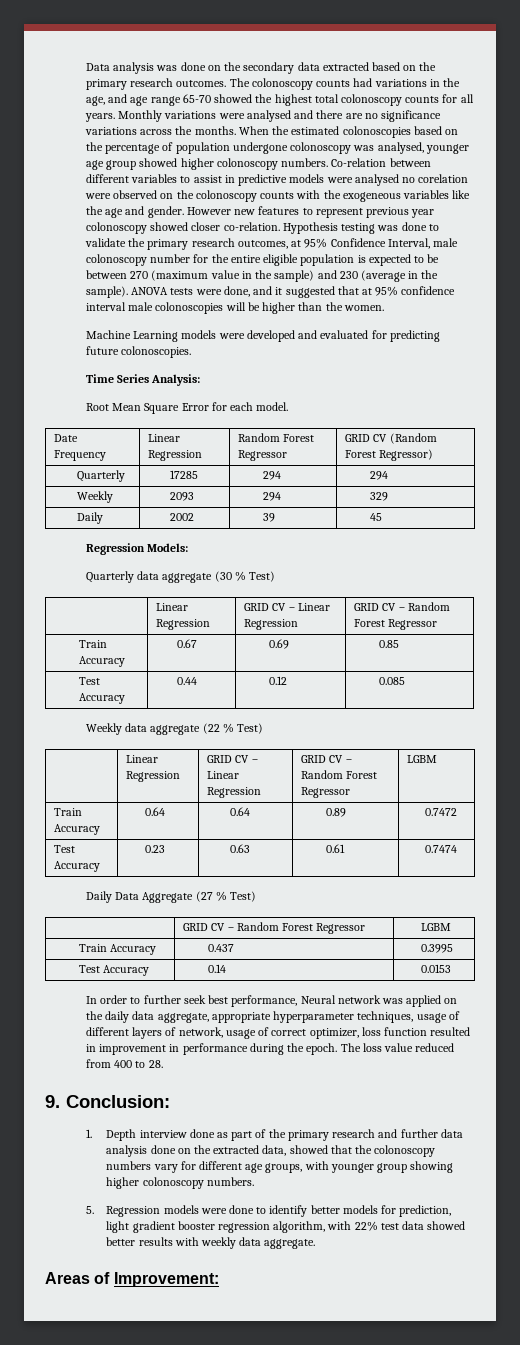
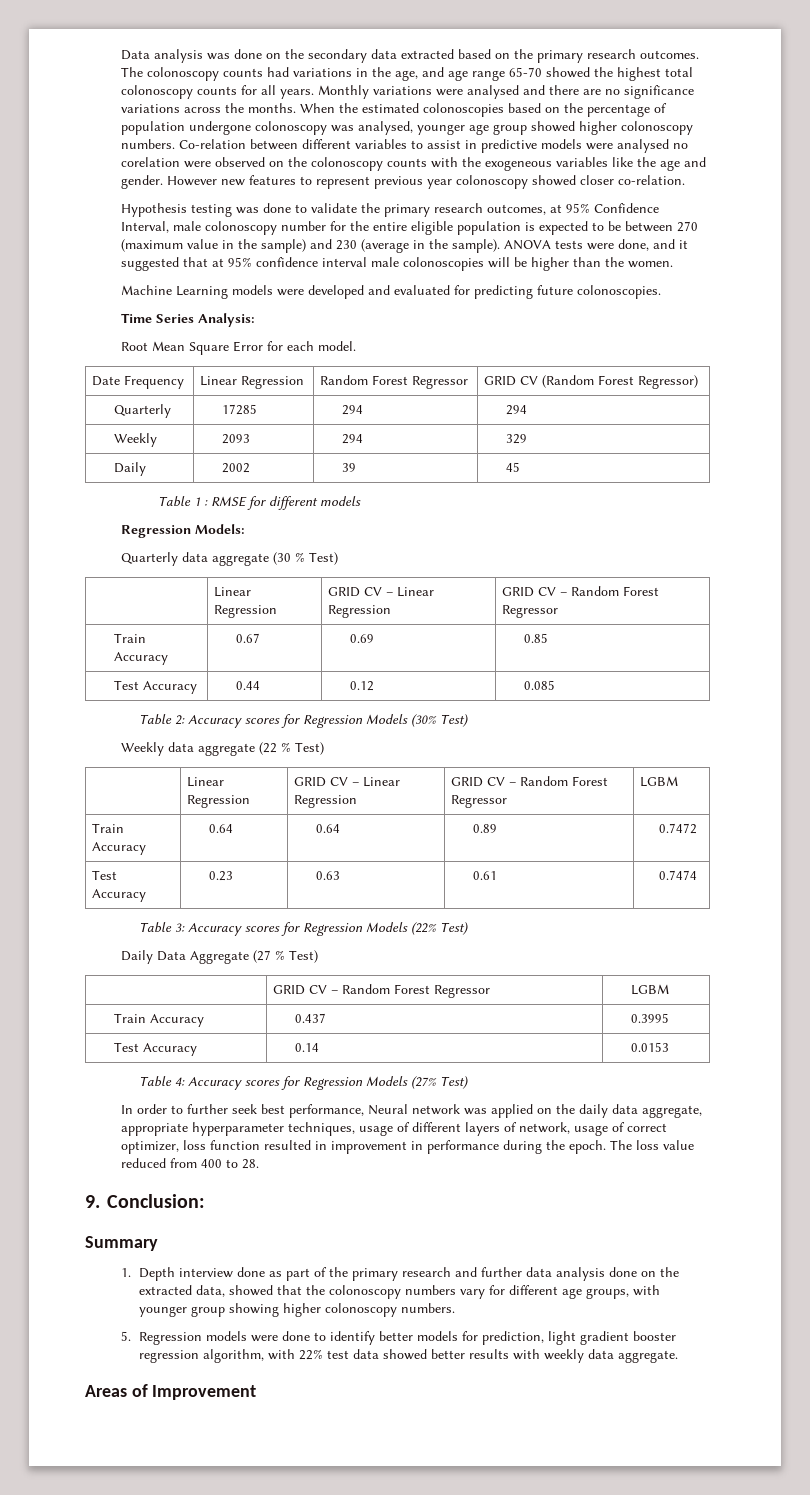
(280, 226) none -> (686, 180) //
(382, 517) none -> [157,496,361,510] // Table 1 : RMSE for different models
(405, 681) none -> [139,714,470,728] // Table 2: Accuracy scores for Regression Models (30% Test)
(457, 849) none -> [139,922,470,936] // Table 3: Accuracy scores for Regression Models (22% Test)
(452, 968) none -> [139,1076,470,1090] // Table 4: Accuracy scores for Regression Models (27% Test)
(170, 1101) none -> [85,1236,158,1251] // Summary
[113,1272,219,1287] Improvement: -> [152,1385,257,1400] Improvement

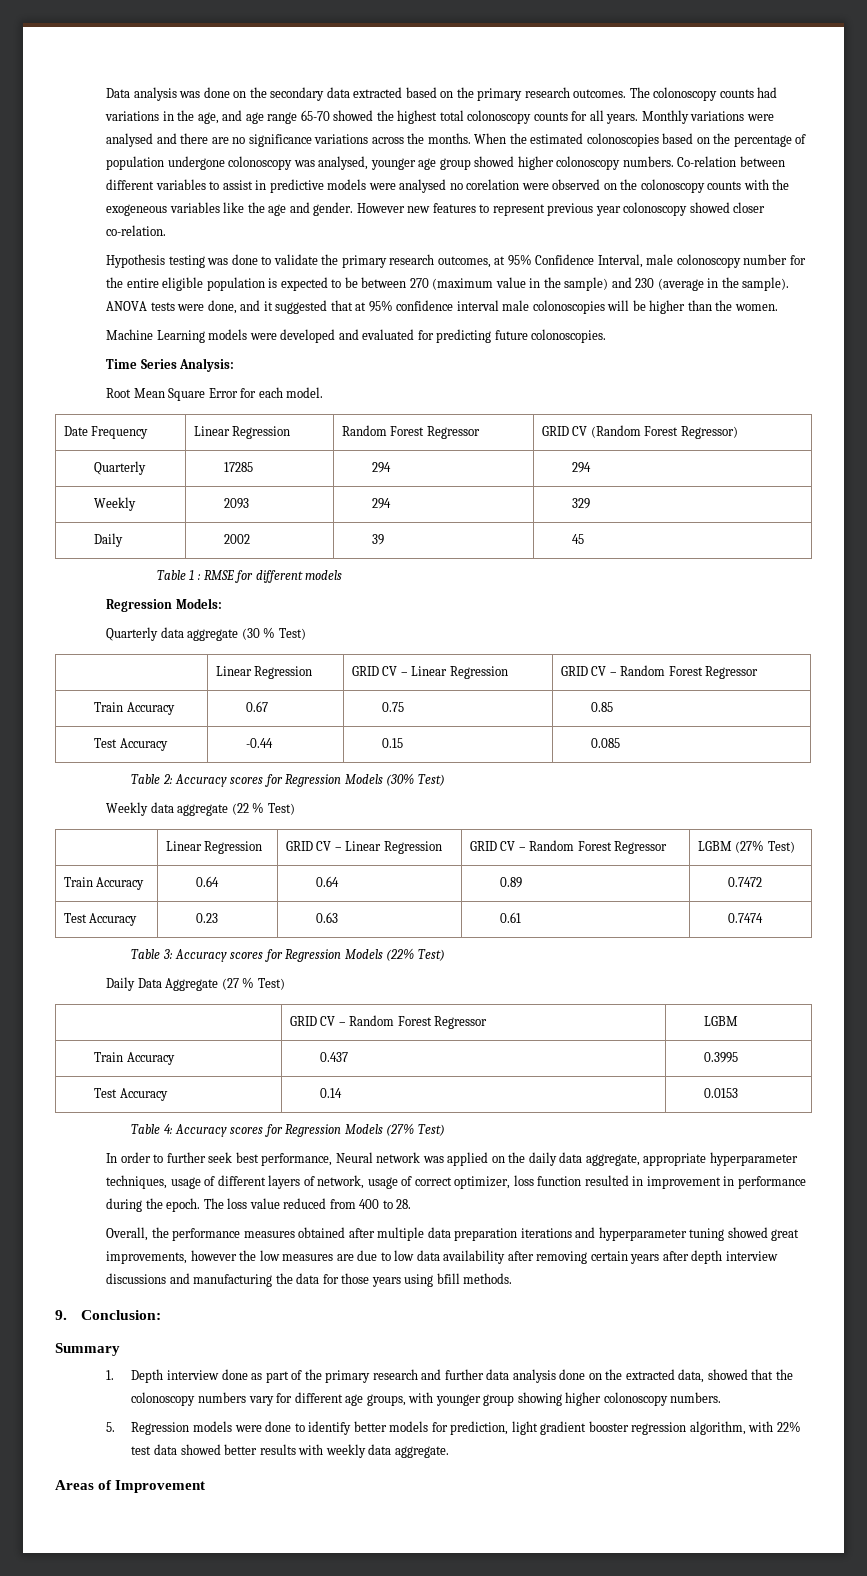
[350,634,375,643] 0.69 -> [382,702,405,712] 0.75
[236,681,261,690] [350,681,375,691] 0.44 | 0.12 -> [246,738,274,748] [382,738,404,748] -0.44 | 0.15
(679, 781) none -> [735,840,795,853] (27% Test)
(260, 1164) none -> [105,1227,800,1241] [105,1250,778,1264] [105,1273,513,1287] // Overall, the performance measures obtained after multiple data preparation iterations and hyperparameter tuning showed great improvements, however the low measures are due to low data availability after removing certain years after depth interview discussions and manufacturing the data for those years using bfill methods.

